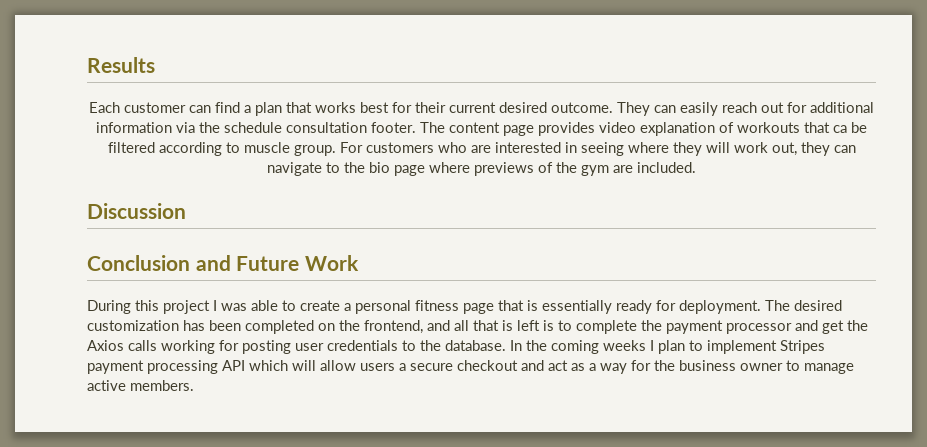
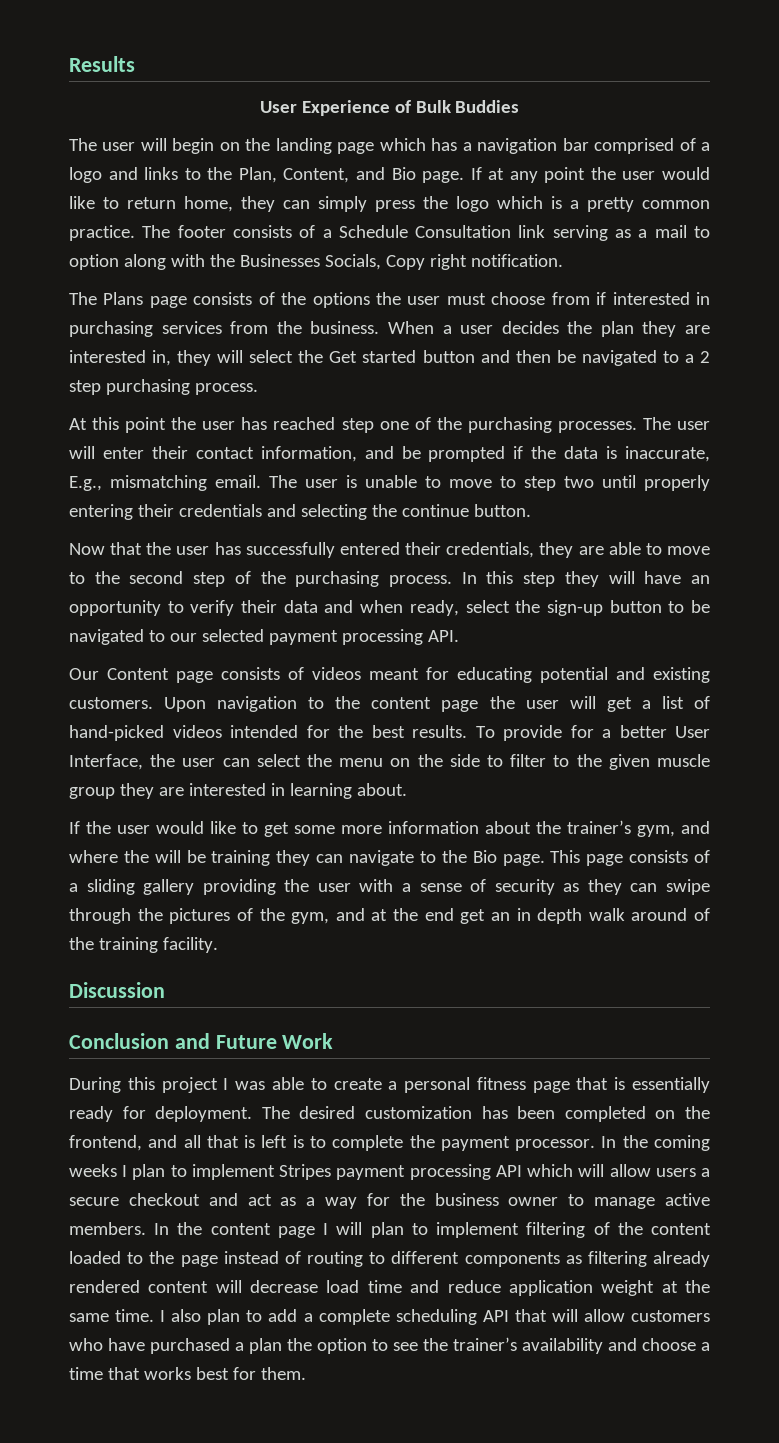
[89,102,874,116] [96,122,867,136] [107,142,797,156] Each customer can find a plan that works best for their current desired outcome. They can easily reach out for additional information via the schedule consultation footer. The content page provides video explanation of workouts that ca be filtered according to muscle group. For customers who are interested in seeing where they will work out, -> [259,100,520,116] [69,138,711,154] [69,167,710,183] [69,196,710,212] [69,225,710,241] [69,254,563,270] [69,292,711,308] [69,321,710,337] [69,350,711,366] [69,379,258,395] [69,417,710,433] [69,446,710,462] [69,475,710,491] [69,504,531,520] [69,542,710,558] [69,571,710,587] [69,600,711,616] [69,629,459,645] [69,667,710,683] [69,696,711,712] [69,725,710,741] [69,754,710,770] [69,783,407,799] [69,820,710,837] [69,850,271,866] User Experience of Bulk Buddies // The user will begin on the landing page which has a navigation bar comprised of a logo and links to the Plan, Content, and Bio page. If at any point the user would like to return home, they can simply press the logo which is a pretty common practice. The footer consists of a Schedule Consultation link serving as a mail to option along with the Businesses Socials, Copy right notification. // The Plans page consists of the options the user must choose from if interested in purchasing services from the business. When a user decides the plan they are interested in, they will select the Get started button and then be navigated to a 2 step purchasing process. // At this point the user has reached step one of the purchasing processes. The user will enter their contact information, and be prompted if the data is inaccurate, E.g., mismatching email. The user is unable to move to step two until properly entering their credentials and selecting the continue button. // Now that the user has successfully entered their credentials, they are able to move to the second step of the purchasing process. In this step they will have an opportunity to verify their data and when ready, select the sign-up button to be navigated to our selected payment processing API. // Our Content page consists of videos meant for educating potential and existing customers. Upon navigation to the content page the user will get a list of hand-picked videos intended for the best results. To provide for a better User Interface, the user can select the menu on the side to filter to the given muscle group they are interested in learning about. // If the user would like to get some more information about the trainer’s gym, and where the will be training
[369,162,696,176] bio page where previews of the gym are included. -> [472,850,711,866] [69,879,710,895] [69,908,710,924] [69,937,218,953] Bio page. This page consists of a sliding gallery providing the user with a sense of security as they can swipe through the pictures of the gym, and at the end get an in depth walk around of the training facility.
[726,320,868,334] [87,340,506,354] processor and get the Axios calls working for posting user credentials to the database. -> [515,1139,596,1151] processor.
(194, 385) none -> [154,1222,712,1238] [69,1251,710,1267] [69,1280,711,1296] [69,1309,710,1325] [69,1337,710,1354] [69,1367,306,1380] In the content page I will plan to implement filtering of the content loaded to the page instead of routing to different components as filtering already rendered content will decrease load time and reduce application weight at the same time. I also plan to add a complete scheduling API that will allow customers who have purchased a plan the option to see the trainer’s availability and choose a time that works best for them.

